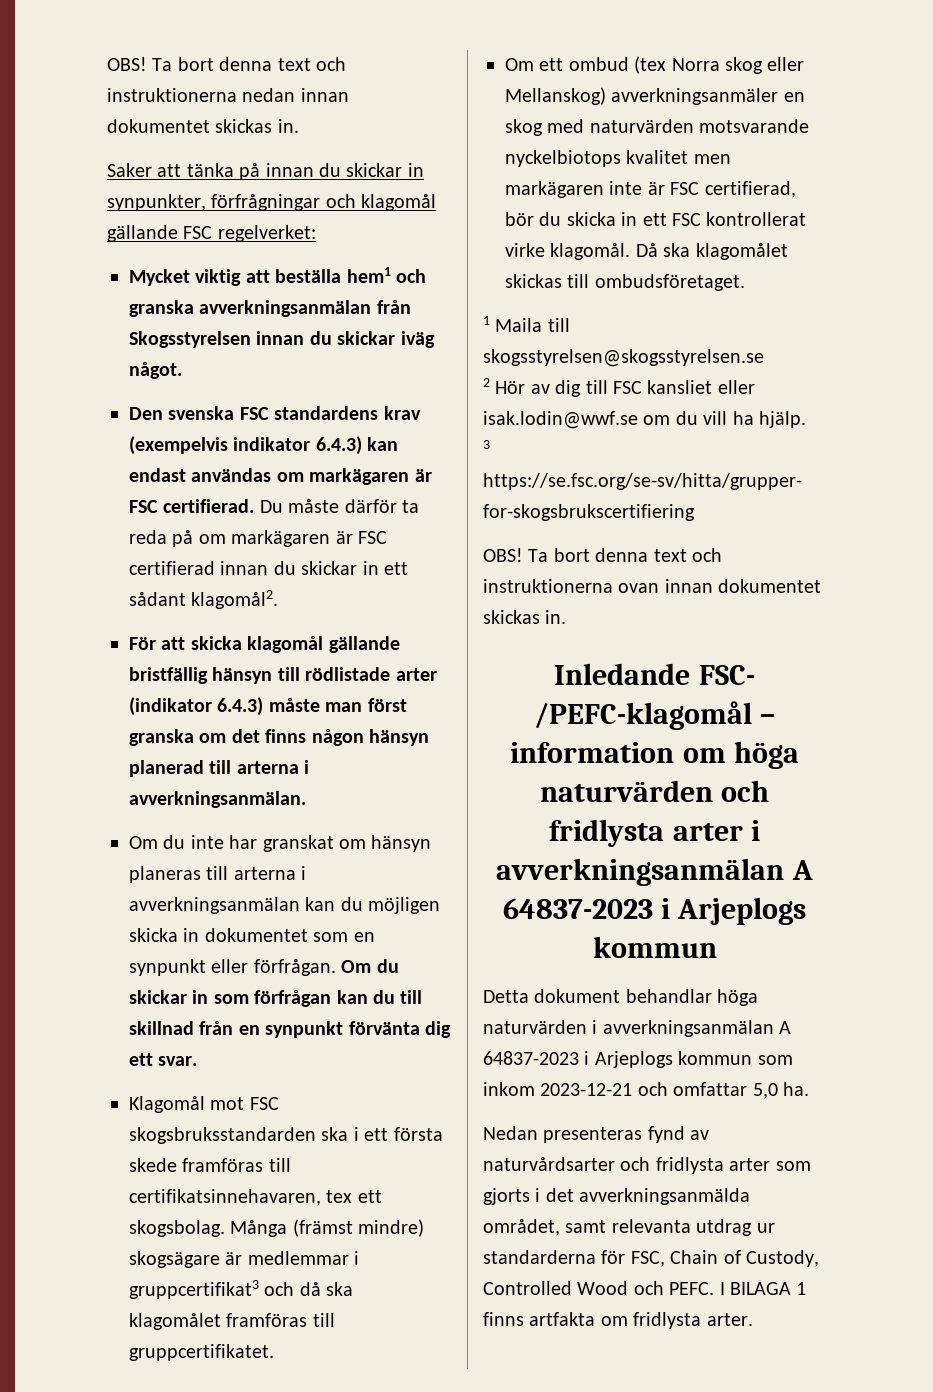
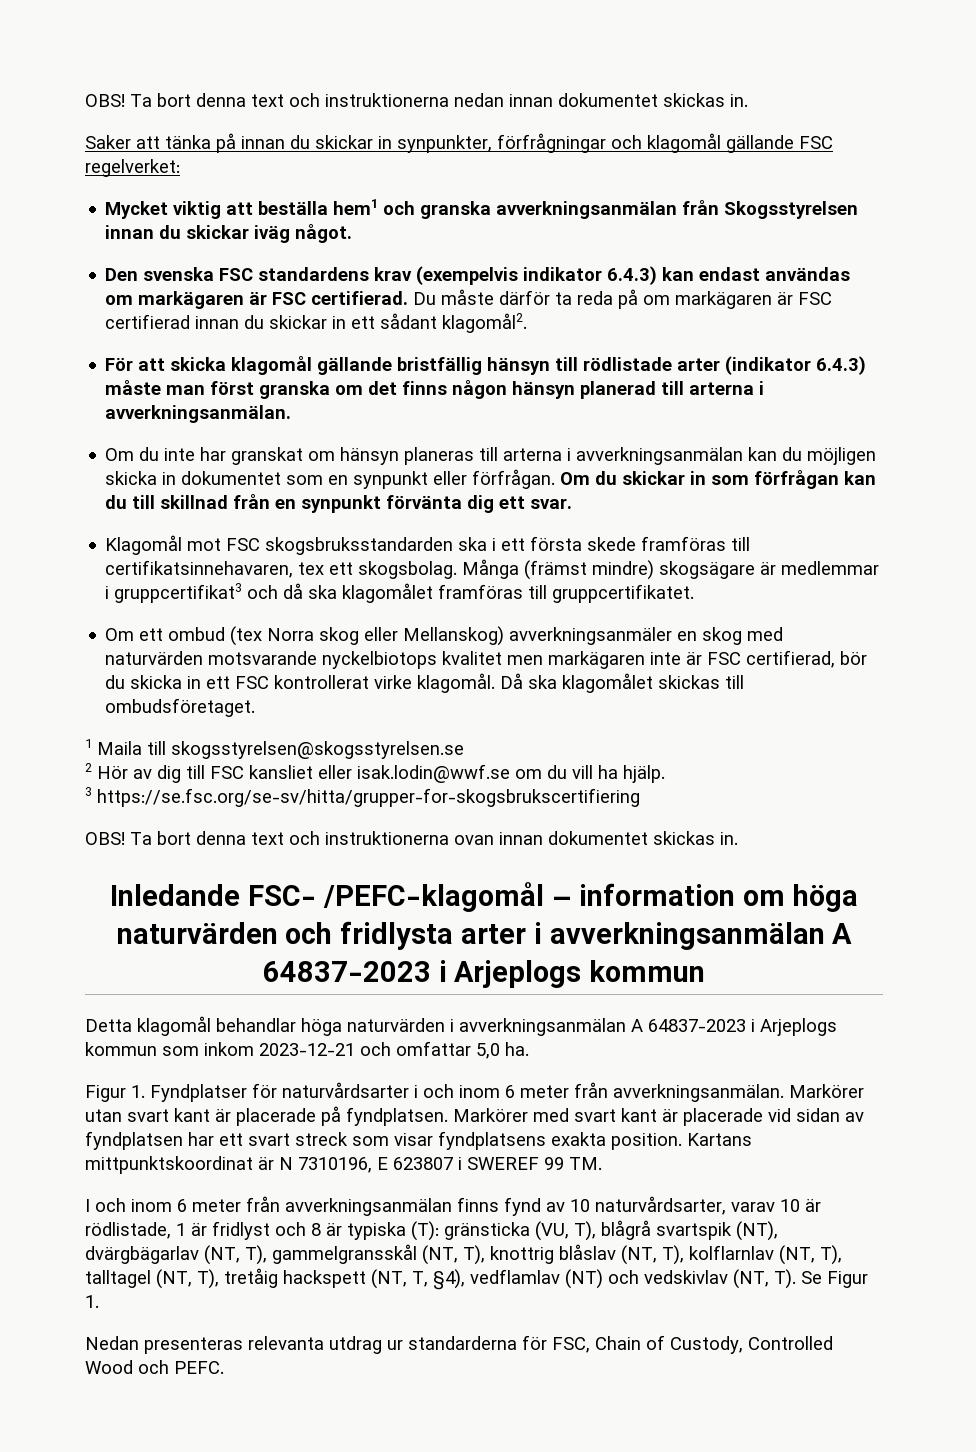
[534,989,621,1003] dokument -> [137,1016,211,1036] klagomål
[483,1126,710,1143] [483,1157,811,1174] [483,1188,751,1205] [483,1219,607,1236] Nedan presenteras fynd av naturvårdsarter och fridlysta arter som gjorts i det avverkningsanmälda området, samt -> [85,1082,864,1102] [85,1106,864,1126] [85,1131,752,1150] [85,1156,602,1174] [85,1196,821,1216] [85,1220,778,1241] [85,1244,842,1265] [85,1268,868,1290] [85,1295,99,1308] [85,1336,243,1354] Figur 1. Fyndplatser för naturvårdsarter i och inom 6 meter från avverkningsanmälan. Markörer utan svart kant är placerade på fyndplatsen. Markörer med svart kant är placerade vid sidan av fyndplatsen har ett svart streck som visar fyndplatsens exakta position. Kartans mittpunktskoordinat är N 7310196, E 623807 i SWEREF 99 TM. // I och inom 6 meter från avverkningsanmälan finns fynd av 10 naturvårdsarter, varav 10 är rödlistade, 1 är fridlyst och 8 är typiska (T): gränsticka (VU, T), blågrå svartspik (NT), dvärgbägarlav (NT, T), gammelgransskål (NT, T), knottrig blåslav (NT, T), kolflarnlav (NT, T), talltagel (NT, T), tretåig hackspett (NT, T, §4), vedflamlav (NT) och vedskivlav (NT, T). Se Figur 1. // Nedan presenteras
[719,1282,807,1295] [483,1312,753,1329] I BILAGA 1 finns artfakta om fridlysta arter. -> (224, 1367) none

